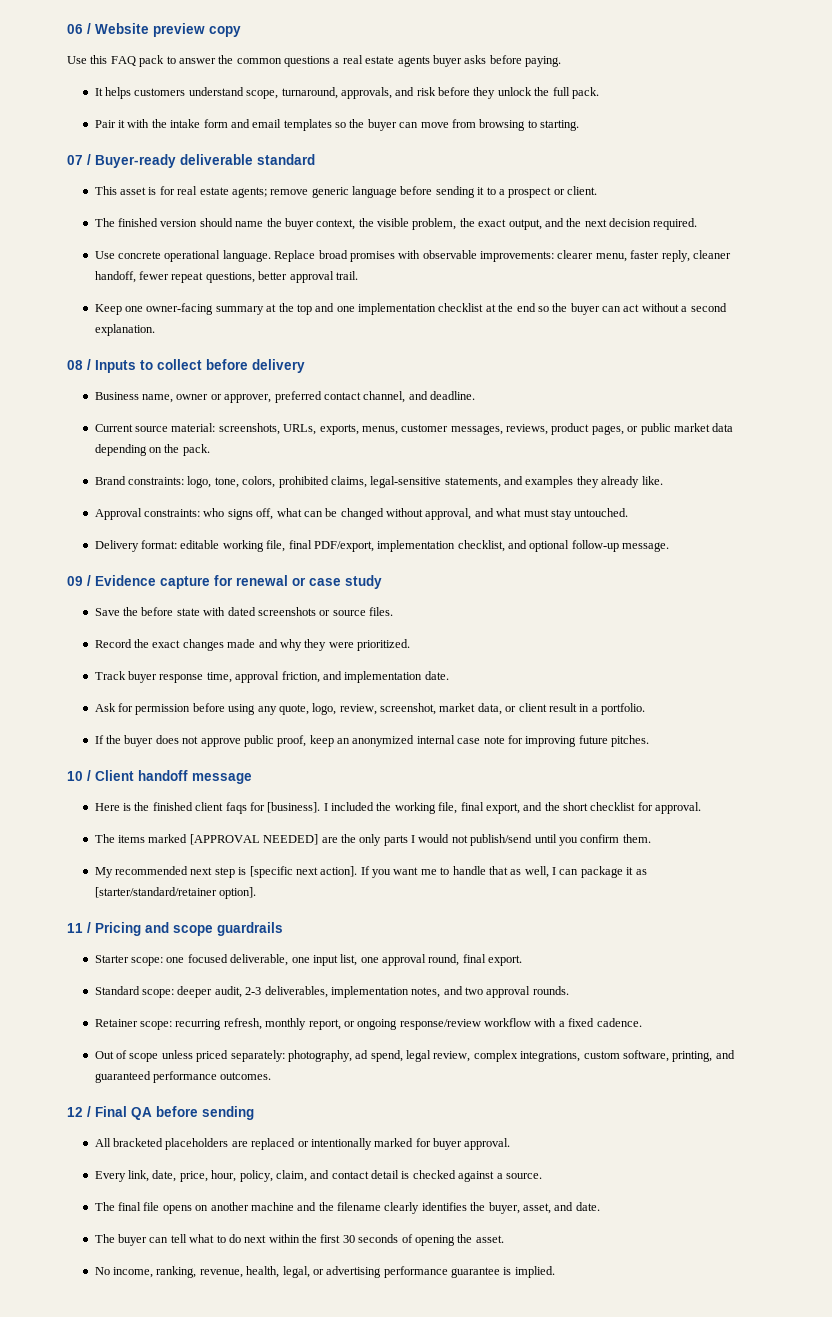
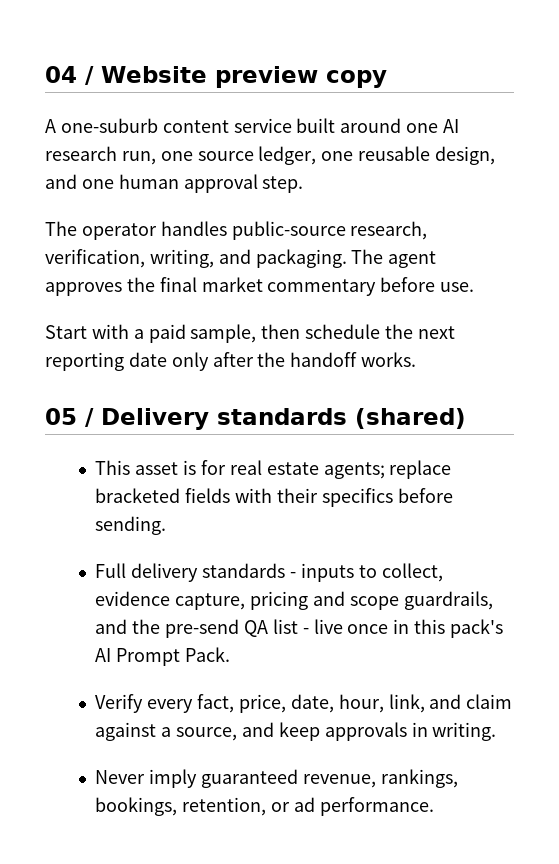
[67,24,83,34] 06 -> [45,66,77,83] 04
[67,55,561,67] [94,87,599,99] [94,119,580,131] [67,154,315,168] Use this FAQ pack to answer the common questions a real estate agents buyer asks before paying. // It helps customers understand scope, turnaround, approvals, and risk before they unlock the full pack. // Pair it with the intake form and email templates so the buyer can move from browsing to starting. // 07 / Buyer-ready deliverable standard -> [45,118,460,133] [45,146,496,165] [45,174,304,193] [45,221,428,240] [45,249,437,268] [45,277,475,296] [45,324,455,343] [45,352,417,371] [45,408,466,430] A one-suburb content service built around one AI research run, one source ledger, one reusable design, and one human approval step. // The operator handles public-source research, verification, writing, and packaging. The agent approves the final market commentary before use. // Start with a paid sample, then schedule the next reporting date only after the handoff works. // 05 / Delivery standards (shared)
[270,186,598,198] [94,218,698,230] [94,250,731,262] [94,271,358,283] [94,303,727,315] [94,324,155,336] [67,359,305,373] [94,391,476,403] [94,423,734,435] [94,444,210,456] [94,476,663,488] [94,508,629,520] [94,540,670,552] [67,575,382,589] [94,607,394,616] [94,639,411,651] [94,671,449,683] [94,703,646,715] [94,735,650,747] [67,770,252,784] [94,802,702,814] [94,834,651,846] [94,866,647,878] [94,887,257,899] [67,922,283,936] [94,954,523,966] [94,986,569,998] [94,1018,642,1030] [94,1050,735,1062] [94,1071,272,1083] [67,1106,254,1120] [94,1138,511,1150] [94,1170,542,1182] [94,1202,600,1214] [94,1234,504,1246] [94,1266,555,1278] remove generic language before sending it to a prospect or client. // The finished version should name the buyer context, the visible problem, the exact output, and the next decision required. // Use concrete operational language. Replace broad promises with observable improvements: clearer menu, faster reply, cleaner handoff, fewer repeat questions, better approval trail. // Keep one owner-facing summary at the top and one implementation checklist at the end so the buyer can act without a second explanation. // 08 / Inputs to collect before delivery // Business name, owner or approver, preferred contact channel, and deadline. // Current source material: screenshots, URLs, exports, menus, customer messages, reviews, product pages, or public market data depending on the pack. // Brand constraints: logo, tone, colors, prohibited claims, legal-sensitive statements, and examples they already like. // Approval constraints: who signs off, what can be changed without approval, and what must stay untouched. // Delivery format: editable working file, final PDF/export, implementation checklist, and optional follow-up message. // 09 / Evidence capture for renewal or case study // Save the before state with dated screenshots or source files. // Record the exact changes made and why they were prioritized. // Track buyer response time, approval friction, and implementation date. // Ask for permission before using any quote, logo, review, screenshot, market data, or client result in a portfolio. // If the buyer does not approve public proof, keep an anonymized internal case note for improving future pitches. // 10 / Client handoff message // Here is the finished client faqs for [business]. I included the working file, final export, and the short checklist for approval. // The items marked [APPROVAL NEEDED] are the only parts I would not publish/send until you confirm them. // My recommended next step is [specific next action]. If you want me to handle that as well, I can package it as [starter/standard/retainer option]. // 11 / Pricing and scope guardrails // Starter scope: one focused deliverable, one input list, one approval round, final export. // Standard scope: deeper audit, 2-3 deliverables, implementation notes, and two approval rounds. // Retainer scope: recurring refresh, monthly report, or ongoing response/review workflow with a fixed cadence. // Out of scope unless priced separately: photography, ad spend, legal review, complex integrations, custom software, printing, and guaranteed performance outcomes. // 12 / Final QA before sending // All bracketed placeholders are replaced or intentionally marked for buyer approval. // Every link, date, price, hour, policy, claim, and contact detail is checked against a source. // The final file opens on another machine and the filename clearly identifies the buyer, asset, and date. // The buyer can tell what to do next within the first 30 seconds of opening the asset. // No income, ranking, revenue, health, legal, or advertising performance guarantee is implied. -> [389,460,452,479] [95,488,453,507] [95,516,167,535] [95,563,443,582] [95,591,493,610] [95,619,503,638] [95,647,231,666] [95,694,513,713] [95,722,497,741] [95,769,458,788] [95,797,434,816] replace bracketed fields with their specifics before sending. // Full delivery standards - inputs to collect, evidence capture, pricing and scope guardrails, and the pre-send QA list - live once in this pack's AI Prompt Pack. // Verify every fact, price, date, hour, link, and claim against a source, and keep approvals in writing. // Never imply guaranteed revenue, rankings, bookings, retention, or ad performance.

